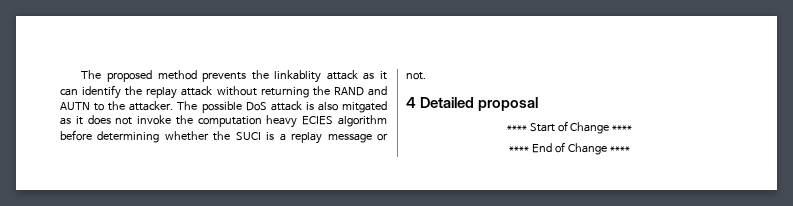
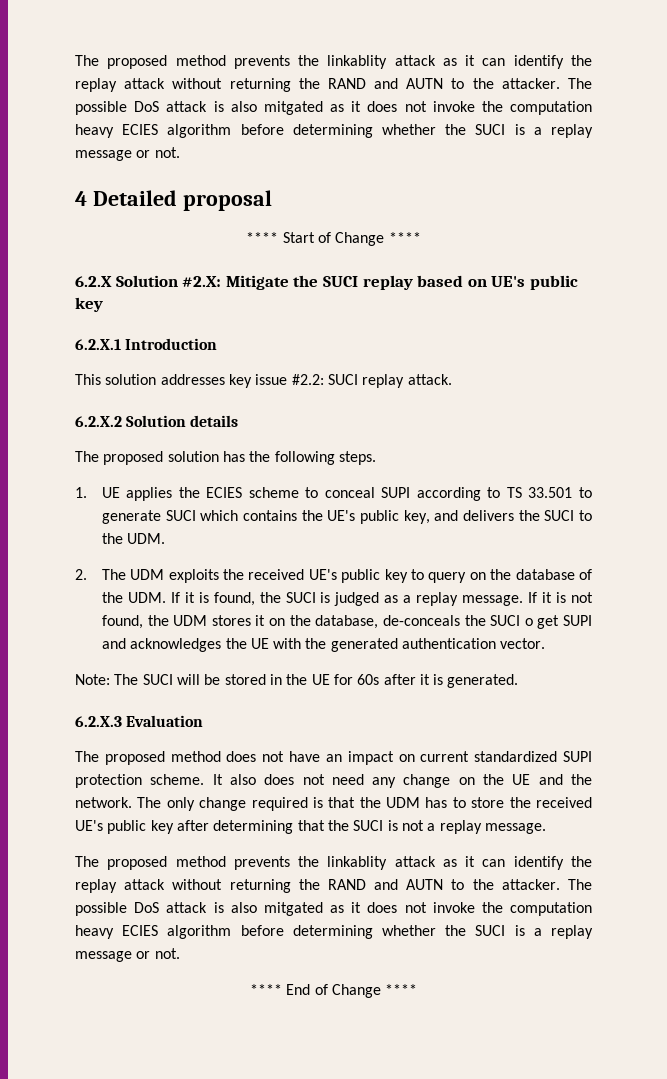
(633, 128) none -> [75,275,578,290] [75,297,103,312] [75,338,218,350] [75,374,452,388] [75,415,239,427] [75,451,376,465] [75,487,592,501] [101,510,592,524] [101,533,166,544] [75,569,593,583] [101,592,593,606] [101,615,593,629] [101,638,546,652] [75,674,519,688] [75,715,204,727] [75,751,592,765] [75,774,593,788] [75,797,592,811] [75,820,546,834] [75,856,592,870] [75,879,592,893] [75,902,593,916] [75,925,593,939] [75,948,180,962] // 6.2.X Solution #2.X: Mitigate the SUCI replay based on UE's public key // 6.2.X.1 Introduction // This solution addresses key issue #2.2: SUCI replay attack. // 6.2.X.2 Solution details // The proposed solution has the following steps. // 1. UE applies the ECIES scheme to conceal SUPI according to TS 33.501 to generate SUCI which contains the UE's public key, and delivers the SUCI to the UDM. // 2. The UDM exploits the received UE's public key to query on the database of the UDM. If it is found, the SUCI is judged as a replay message. If it is not found, the UDM stores it on the database, de-conceals the SUCI o get SUPI and acknowledges the UE with the generated authentication vector. // Note: The SUCI will be stored in the UE for 60s after it is generated. // 6.2.X.3 Evaluation // The proposed method does not have an impact on current standardized SUPI protection scheme. It also does not need any change on the UE and the network. The only change required is that the UDM has to store the received UE's public key after determining that the SUCI is not a replay message. // The proposed method prevents the linkablity attack as it can identify the replay attack without returning the RAND and AUTN to the attacker. The possible DoS attack is also mitgated as it does not invoke the computation heavy ECIES algorithm before determining whether the SUCI is a replay message or not.

